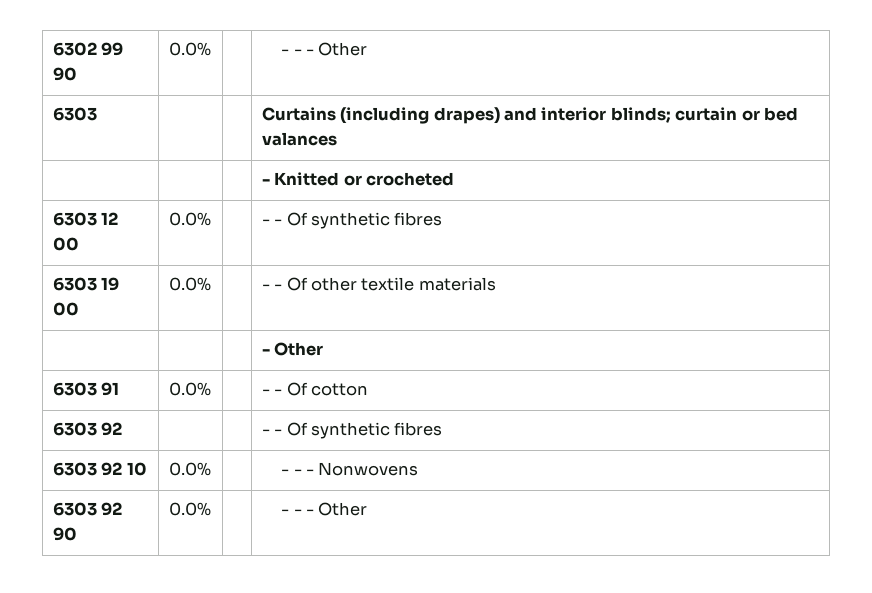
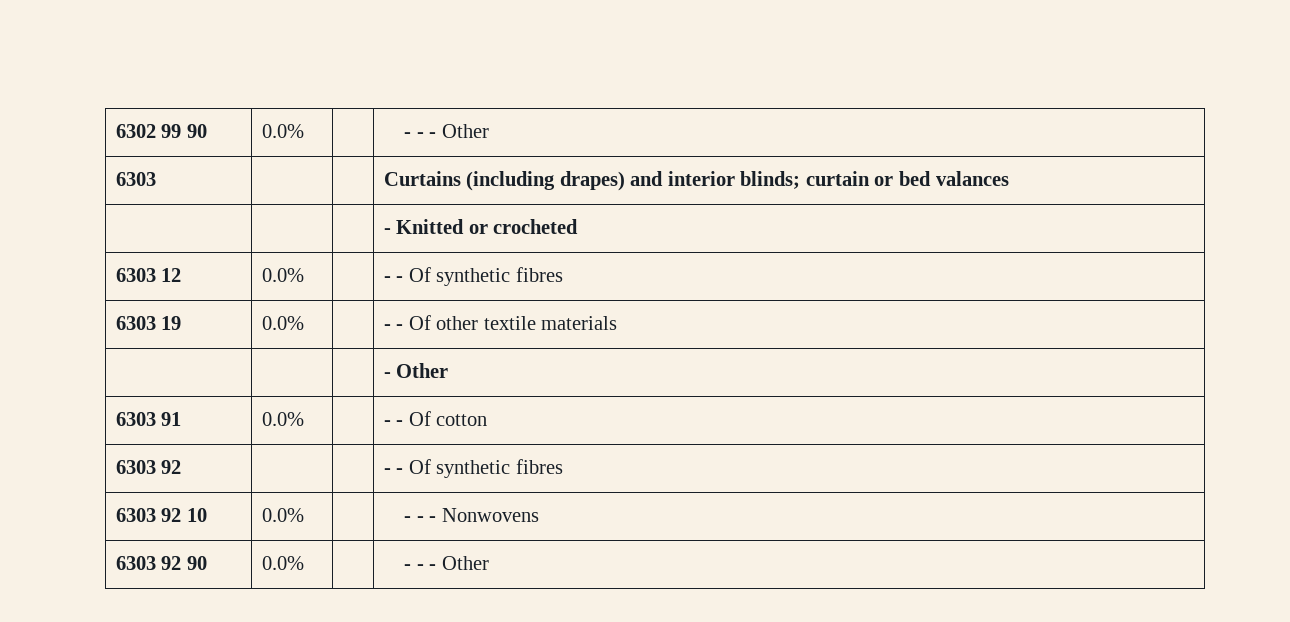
[52,237,79,251] 00 -> (182, 275) none
[52,302,79,316] 00 -> (182, 323) none

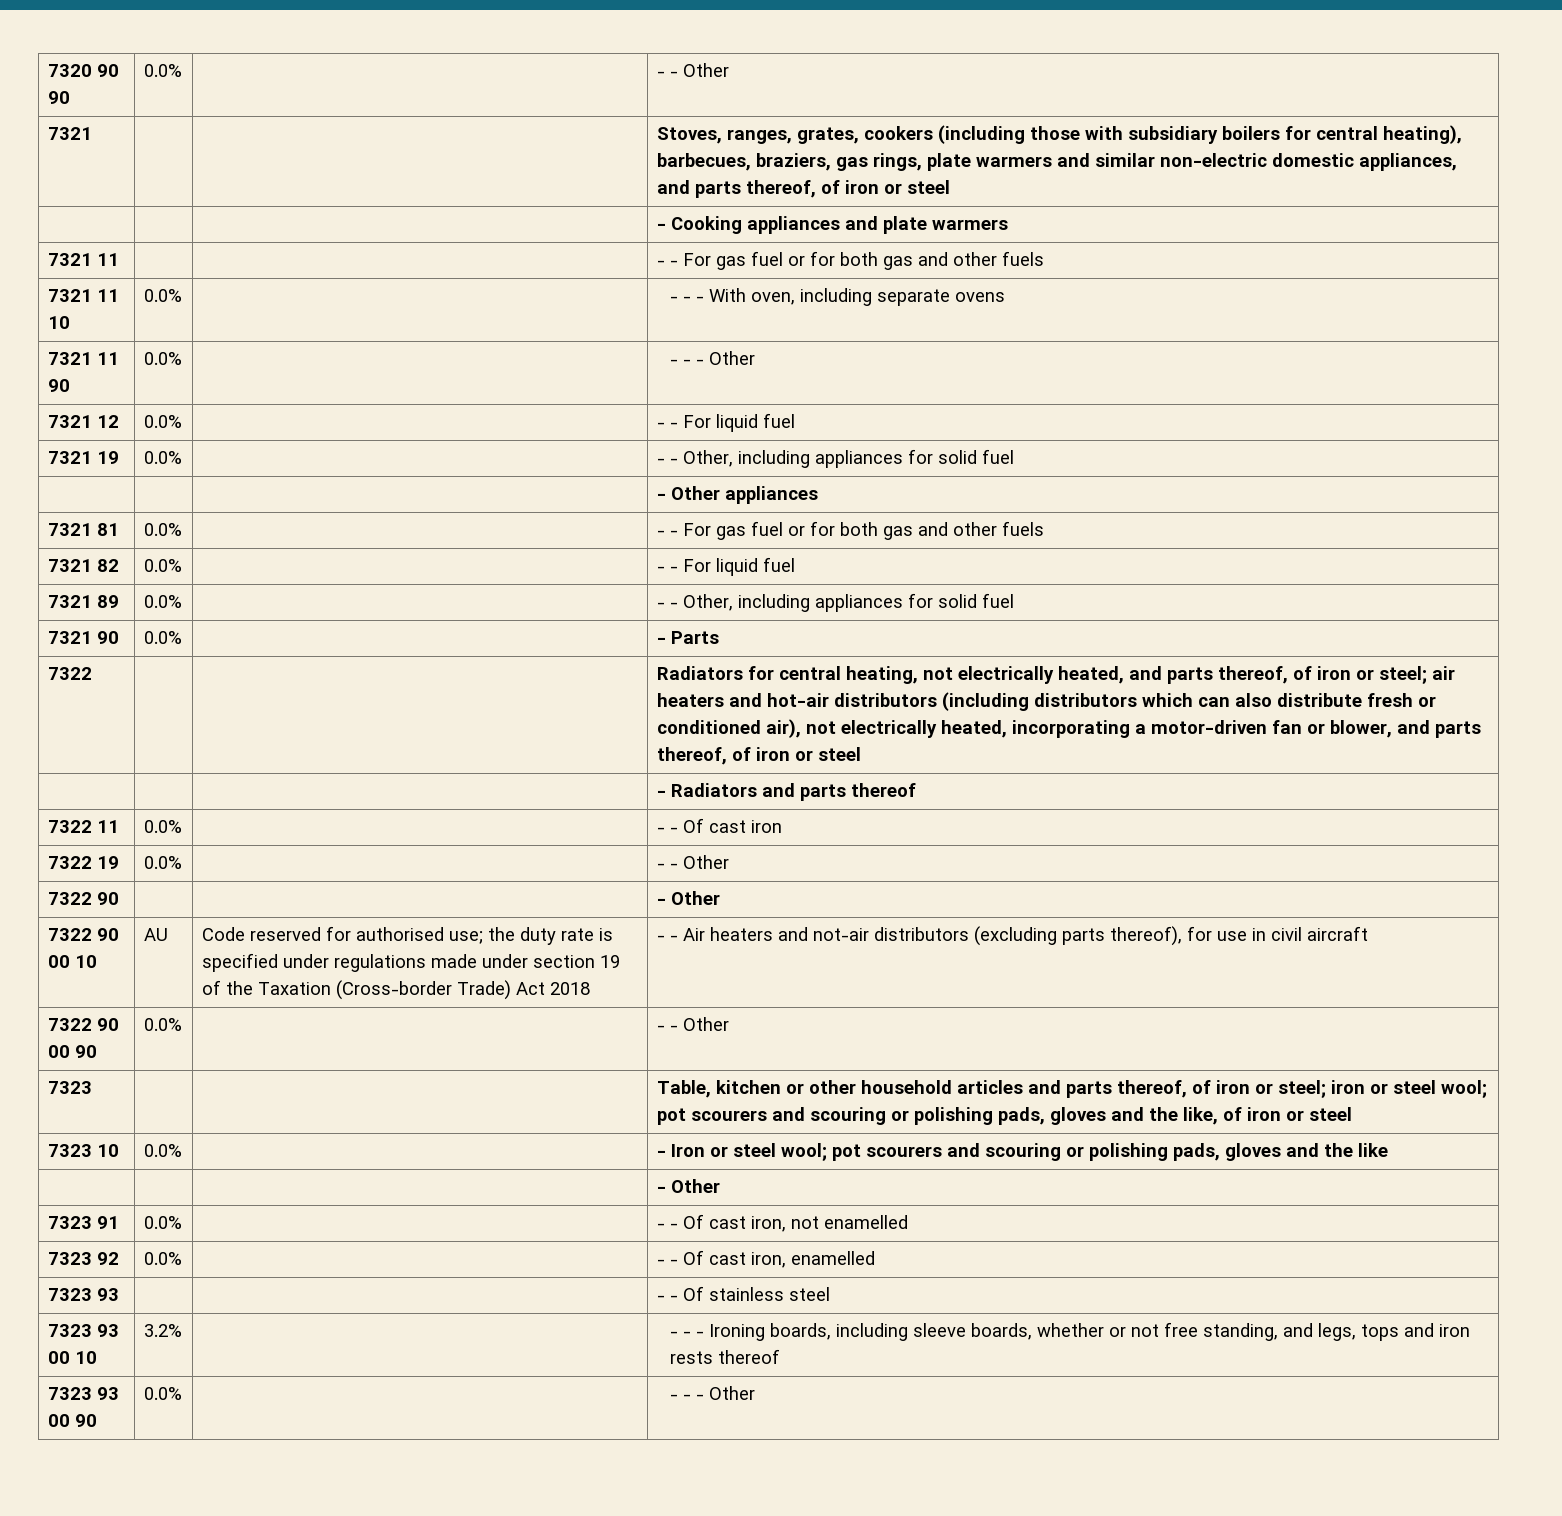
[115,124,182,138] 6302 99 -> [47,64,119,77] [47,91,70,104] [143,64,182,77] [656,63,729,77] [47,127,92,140] [656,125,1462,144] [656,153,1457,171] [656,180,950,198] [656,216,1008,234] [47,253,119,266] [656,251,1044,270] [47,289,119,302] [47,316,70,329] [143,289,182,302] [670,288,1006,306] [47,352,119,365] 7320 90 90 | 0.0% | | - - Other // 7321 | | | Stoves, ranges, grates, cookers (including those with subsidiary boilers for central heating), barbecues, braziers, gas rings, plate warmers and similar non-electric domestic appliances, and parts thereof, of iron or steel // | | | - Cooking appliances and plate warmers // 7321 11 | | | - - For gas fuel or for both gas and other fuels // 7321 11 10 | 0.0% | | - - - With oven, including separate ovens // 7321 11
[115,172,156,186] [383,171,1009,191] [383,219,579,234] [115,268,182,282] [261,268,304,282] [383,267,563,286] [115,316,182,330] [261,316,304,330] [383,315,618,330] [383,363,449,378] [115,412,156,426] 6303 | | | Curtains (including drapes) and interior blinds; curtain or bed valances // | | | - Knitted or crocheted // 6303 12 | 0.0% | | - - Of synthetic fibres // 6303 19 | 0.0% | | - - Of other textile materials // | | | - Other // 6303 -> [47,415,119,428] [143,415,182,428] [656,413,795,432] [47,451,119,464] [143,451,182,464] [656,449,1014,468] [656,486,818,504] [47,523,119,536] [143,523,182,536] [656,521,1044,540] [47,559,119,572] [143,559,182,572] [656,557,795,576] [47,595,119,608] [143,595,182,608] [656,593,1014,612] [47,631,119,644] [143,631,182,644] [656,631,719,644] [47,667,92,680] [656,666,1455,684] [656,692,1436,711] [656,719,1481,738] [656,747,861,765] [656,783,916,801] [47,820,119,833] [143,820,182,833] [656,818,782,833] [47,856,119,869] [143,856,182,869] [656,855,729,869] [47,892,119,905] [656,891,720,905] [47,928,119,941] [47,955,97,968] [143,928,168,941] [201,926,613,945] [201,953,620,972] [201,980,590,1000] [656,926,1368,946] [47,1018,119,1031] [47,1045,97,1058] [143,1018,182,1031] [656,1017,729,1031] [47,1081,92,1094] [656,1080,1487,1098] [656,1107,1352,1125] [47,1144,119,1157] [143,1144,182,1157] [656,1143,1388,1161] [656,1179,720,1193] [47,1216,92,1229] 7321 12 | 0.0% | | - - For liquid fuel // 7321 19 | 0.0% | | - - Other, including appliances for solid fuel // | | | - Other appliances // 7321 81 | 0.0% | | - - For gas fuel or for both gas and other fuels // 7321 82 | 0.0% | | - - For liquid fuel // 7321 89 | 0.0% | | - - Other, including appliances for solid fuel // 7321 90 | 0.0% | | - Parts // 7322 | | | Radiators for central heating, not electrically heated, and parts thereof, of iron or steel; air heaters and hot-air distributors (including distributors which can also distribute fresh or conditioned air), not electrically heated, incorporating a motor-driven fan or blower, and parts thereof, of iron or steel // | | | - Radiators and parts thereof // 7322 11 | 0.0% | | - - Of cast iron // 7322 19 | 0.0% | | - - Other // 7322 90 | | | - Other // 7322 90 00 10 | AU | Code reserved for authorised use; the duty rate is specified under regulations made under section 19 of the Taxation (Cross-border Trade) Act 2018 | - - Air heaters and not-air distributors (excluding parts thereof), for use in civil aircraft // 7322 90 00 90 | 0.0% | | - - Other // 7323 | | | Table, kitchen or other household articles and parts thereof, of iron or steel; iron or steel wool; pot scourers and scouring or polishing pads, gloves and the like, of iron or steel // 7323 10 | 0.0% | | - Iron or steel wool; pot scourers and scouring or polishing pads, gloves and the like // | | | - Other // 7323
[436,414,488,426] [115,460,182,474] [383,459,563,478] [115,508,207,522] [261,508,304,522] [404,508,539,522] [115,556,182,570] cotton // 6303 92 | | | - - Of synthetic fibres // 6303 92 10 | 0.0% | | - - - Nonwovens // 6303 92 -> [708,1215,908,1232] [47,1252,119,1265] [143,1252,182,1265] [656,1250,875,1268] [47,1288,119,1301] [656,1286,830,1301] [47,1324,119,1337] [47,1351,97,1364] [143,1324,182,1337] [670,1322,1471,1341] [670,1349,781,1364] [47,1387,119,1400] [47,1414,70,1427] cast iron, not enamelled // 7323 92 | 0.0% | | - - Of cast iron, enamelled // 7323 93 | | | - - Of stainless steel // 7323 93 00 10 | 3.2% | | - - - Ironing boards, including sleeve boards, whether or not free standing, and legs, tops and iron rests thereof // 7323 93 00

